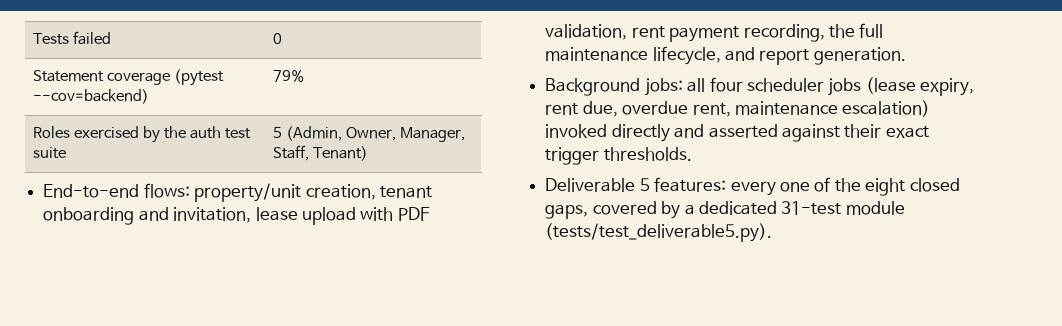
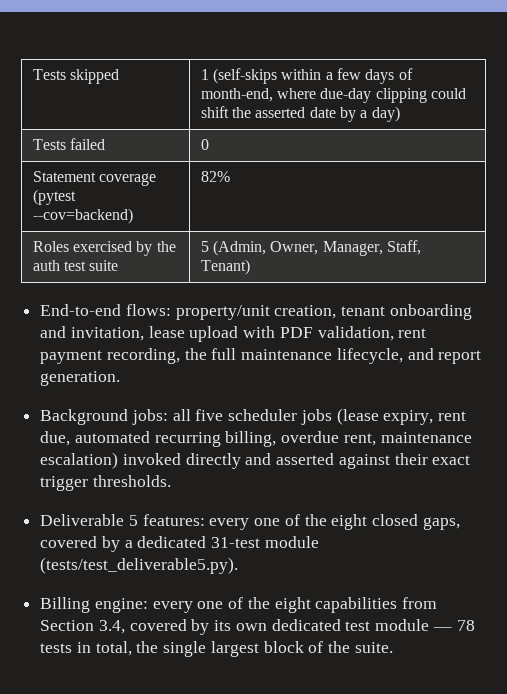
[33,33,70,45] Tests -> [32,69,120,84] [200,68,413,84] [200,88,467,103] [200,106,400,122] [32,139,66,150] Tests skipped | 1 (self-skips within a few days of month-end, where due-day clipping could shift the asserted date by a day) // Tests
[273,69,305,82] 79% -> [200,171,230,182] 82%
[709,77,743,92] four -> [195,409,224,421] five
(618, 109) none -> [74,431,277,447] automated recurring billing,
(773, 232) none -> [40,597,438,613] [40,619,475,635] [40,641,393,657] // Billing engine: every one of the eight capabilities from Section 3.4, covered by its own dedicated test module — 78 tests in total, the single largest block of the suite.

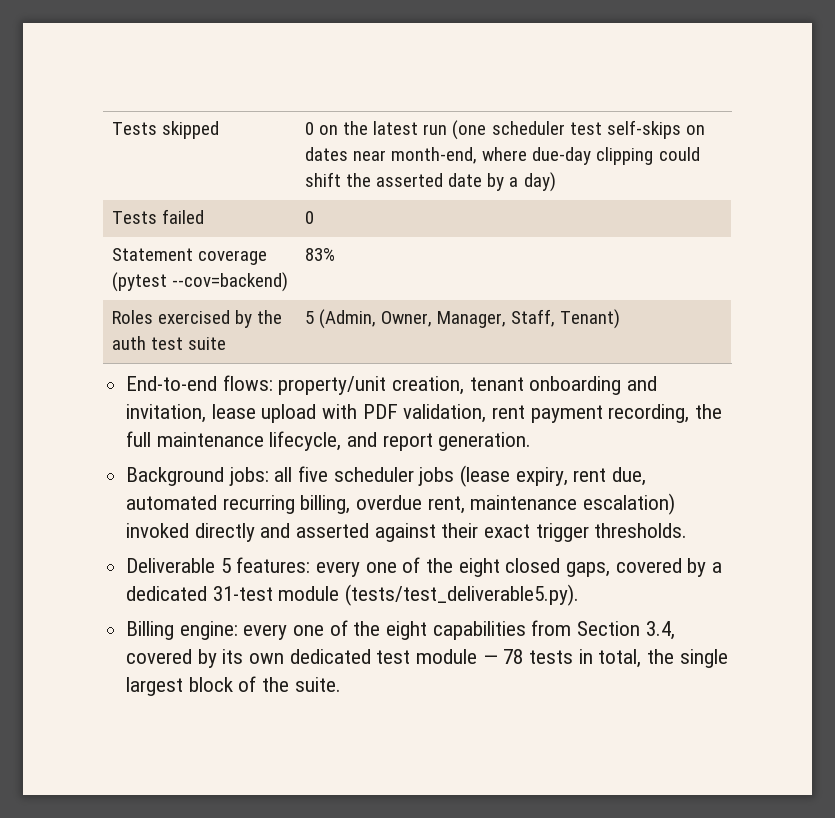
[200,68,413,84] 1 (self-skips within a few days of -> [304,120,705,140] [304,147,386,161] 0 on the latest run (one scheduler test self-skips on dates near
[200,171,230,182] 82% -> [304,248,335,261] 83%

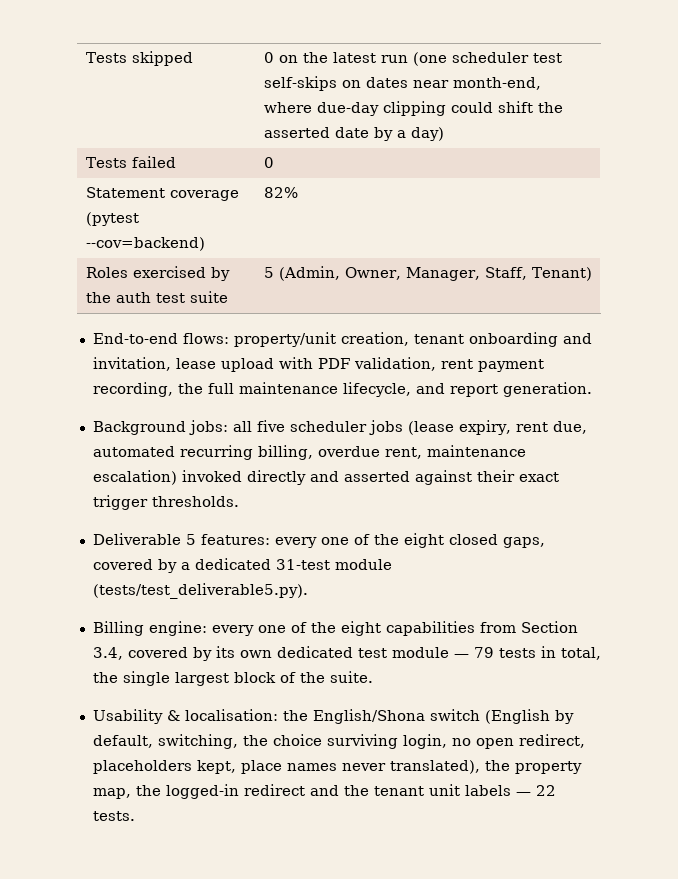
[304,248,335,261] 83% -> [263,187,298,198] 82%
[503,649,524,664] 78 -> [473,647,494,658] 79
(341, 684) none -> [92,709,574,724] [92,734,585,749] [92,760,582,774] [92,784,556,799] [92,811,135,821] // Usability & localisation: the English/Shona switch (English by default, switching, the choice surviving login, no open redirect, placeholders kept, place names never translated), the property map, the logged-in redirect and the tenant unit labels — 22 tests.

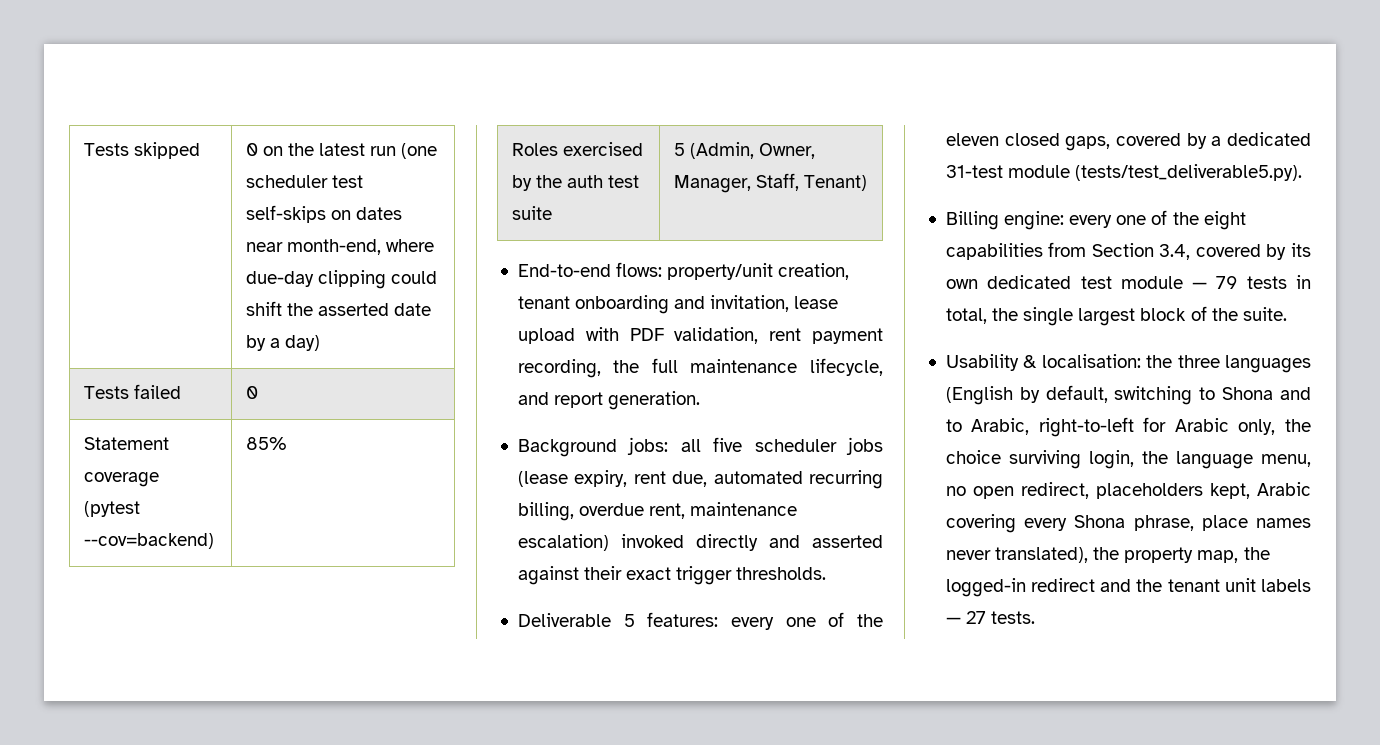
[263,187,298,198] 82% -> [245,437,287,450] 85%
[403,533,444,548] eight -> [945,133,999,146] eleven
[312,709,480,724] English/Shona switch -> [1177,355,1311,373] three languages
[157,734,238,749] switching, -> [1114,386,1311,405] [945,417,1276,437] switching to Shona and to Arabic, right-to-left for Arabic only,
(447, 741) none -> [1141,451,1311,469] the language menu,
(236, 767) none -> [1257,482,1311,496] [945,514,1194,533] Arabic covering every Shona phrase,
[535,785,556,796] 22 -> [966,611,987,624] 27

